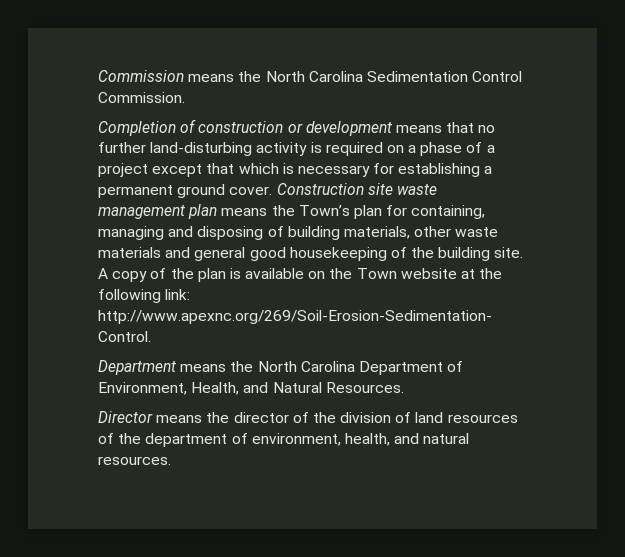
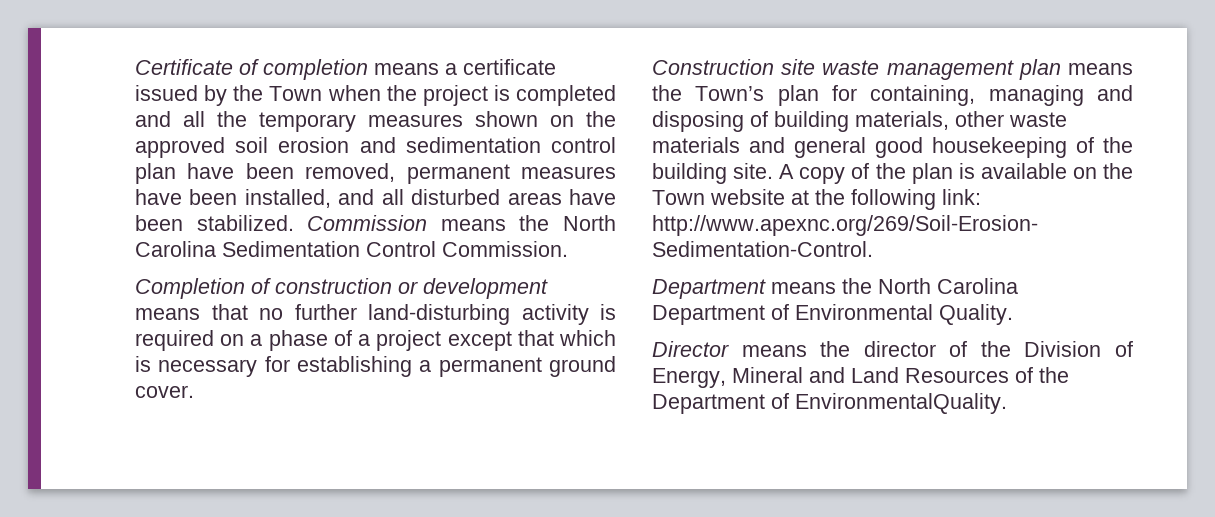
(98, 76) none -> [135,59,556,80] [135,85,616,106] [135,111,616,132] [135,137,616,158] [135,163,616,184] [135,189,616,208] [135,215,294,231] Certificate of completion means a certificate issued by the Town when the project is completed and all the temporary measures shown on the approved soil erosion and sedimentation control plan have been removed, permanent measures have been installed, and all disturbed areas have been stabilized.
(273, 190) none -> (194, 391) //
[98,382,404,395] Environment, Health, and Natural Resources. -> [795,304,1013,325] Environmental Quality.
[340,412,518,423] [98,433,470,447] [98,456,171,465] division of land resources of the department of environment, health, and natural resources. -> [1024,341,1133,357] [652,367,1069,388] [652,393,1007,414] Division of Energy, Mineral and Land Resources of the Department of EnvironmentalQuality.

